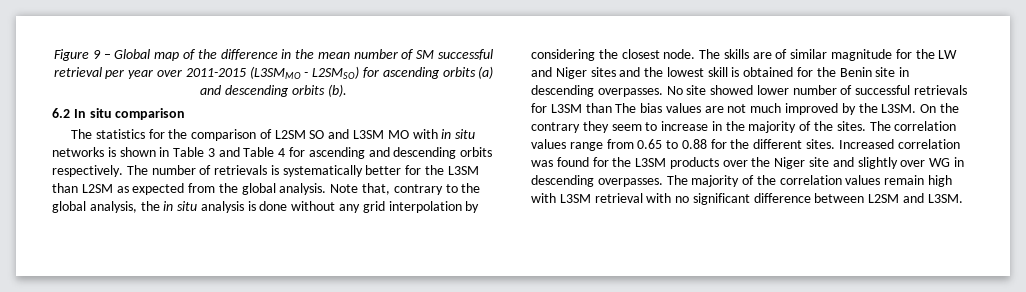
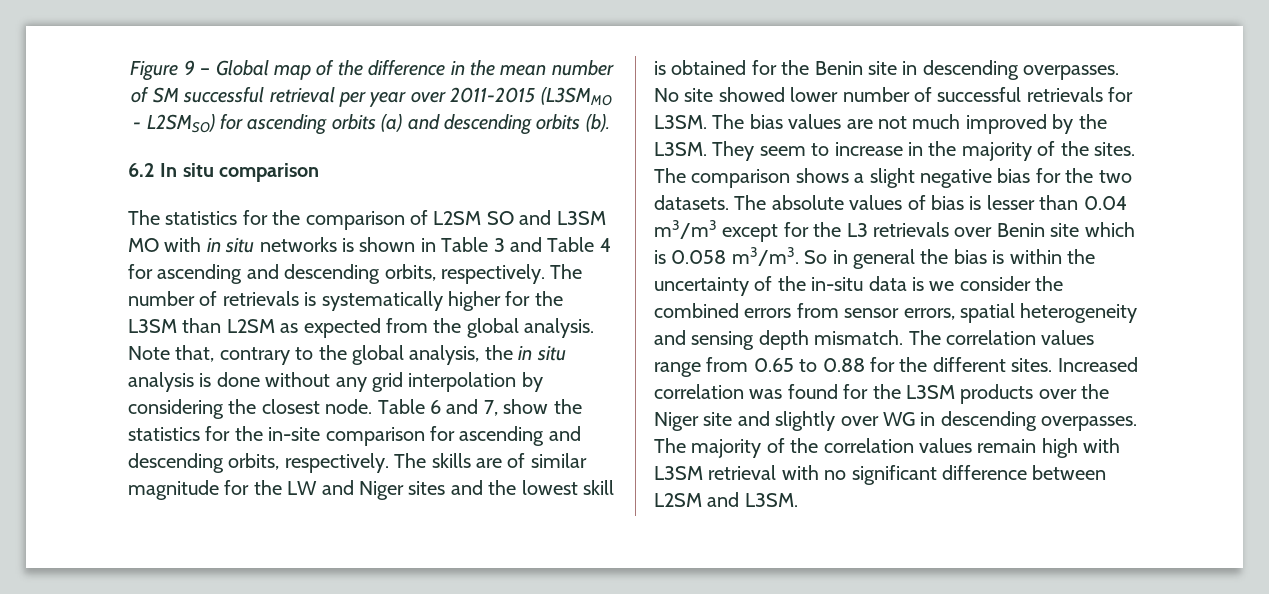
[460,147,493,157] orbits -> [384,264,436,281] orbits,
[365,165,402,175] better -> [448,291,501,311] higher
(696, 54) none -> [377,399,582,416] [128,426,581,446] [128,453,389,473] Table 6 and 7, show the statistics for the in-site comparison for ascending and descending orbits, respectively.
[550,103,612,113] L3SM than -> [654,115,707,129] L3SM.
[920,103,959,113] [531,121,609,133] On the contrary they -> [712,141,755,161] They
(891, 126) none -> [691,168,1132,188] [654,195,1127,210] [654,220,1135,242] [654,247,1095,269] [654,276,1064,296] [654,303,1138,323] [654,330,941,350] comparison shows a slight negative bias for the two datasets. The absolute values of bias is lesser than 0.04 m3/m3 except for the L3 retrievals over Benin site which is 0.058 m3/m3. So in general the bias is within the uncertainty of the in-situ data is we consider the combined errors from sensor errors, spatial heterogeneity and sensing depth mismatch. The

